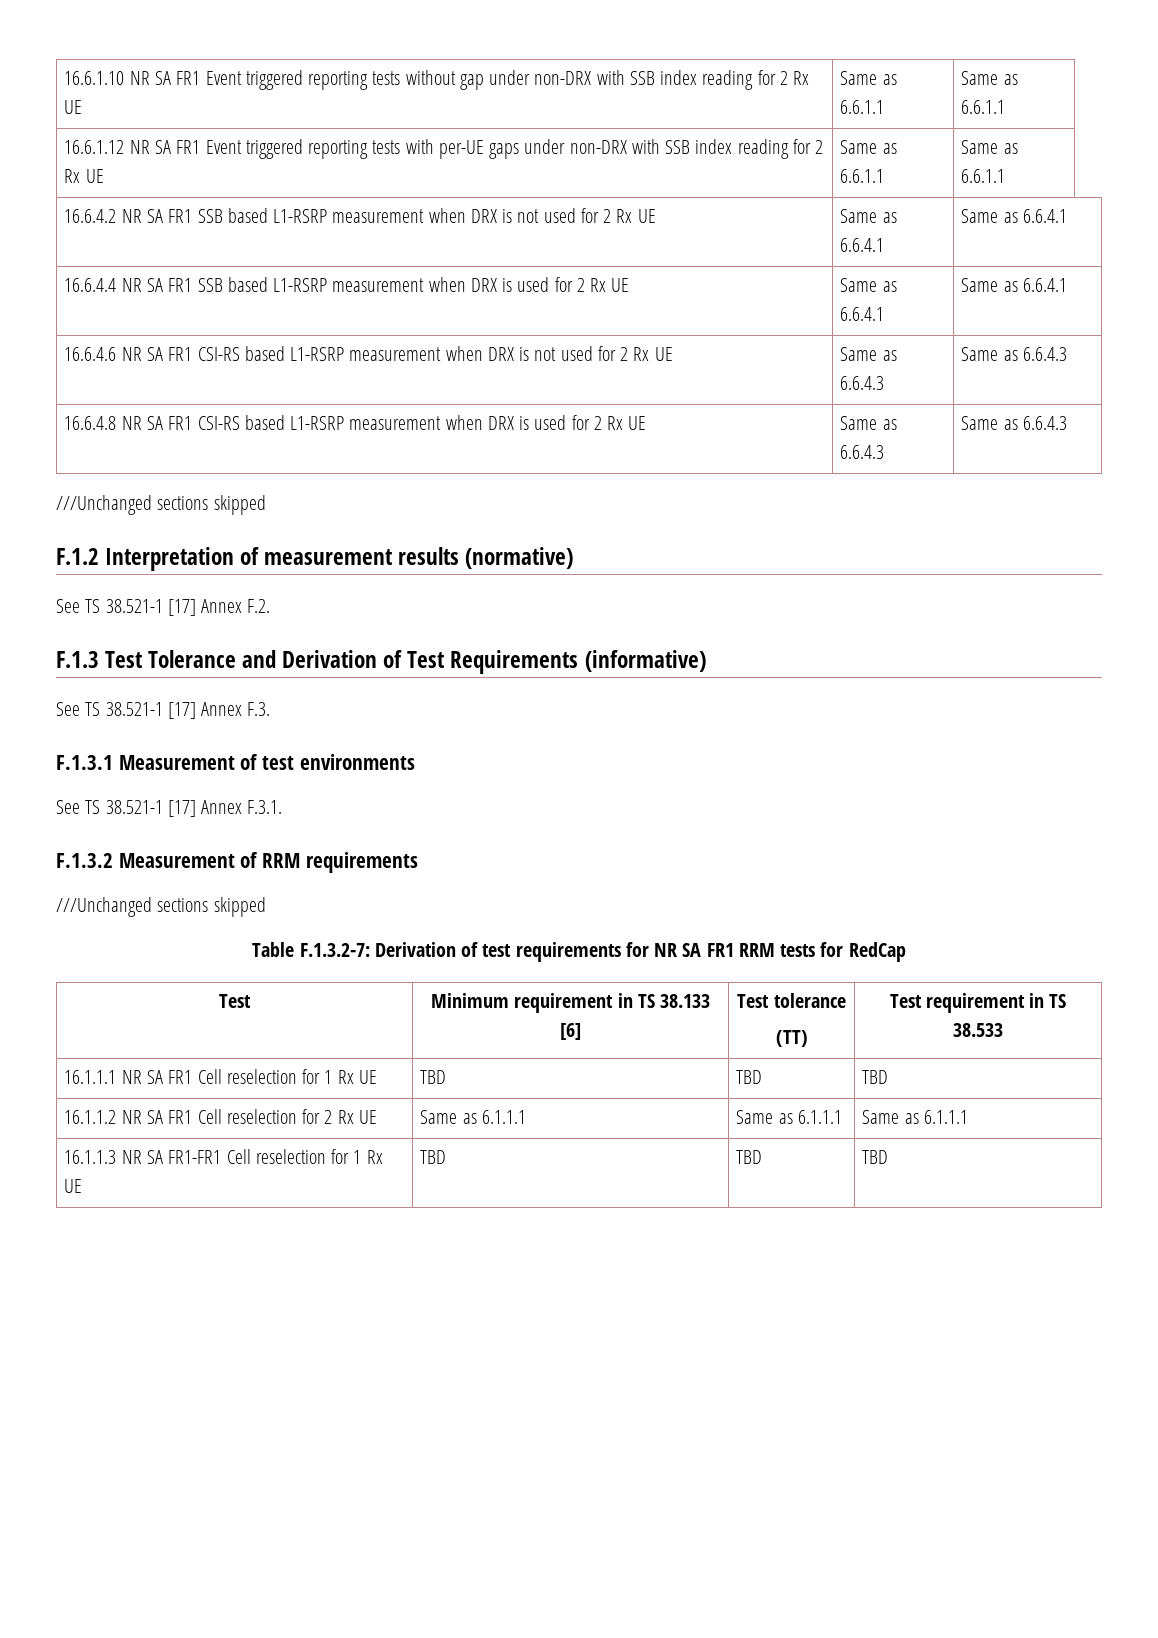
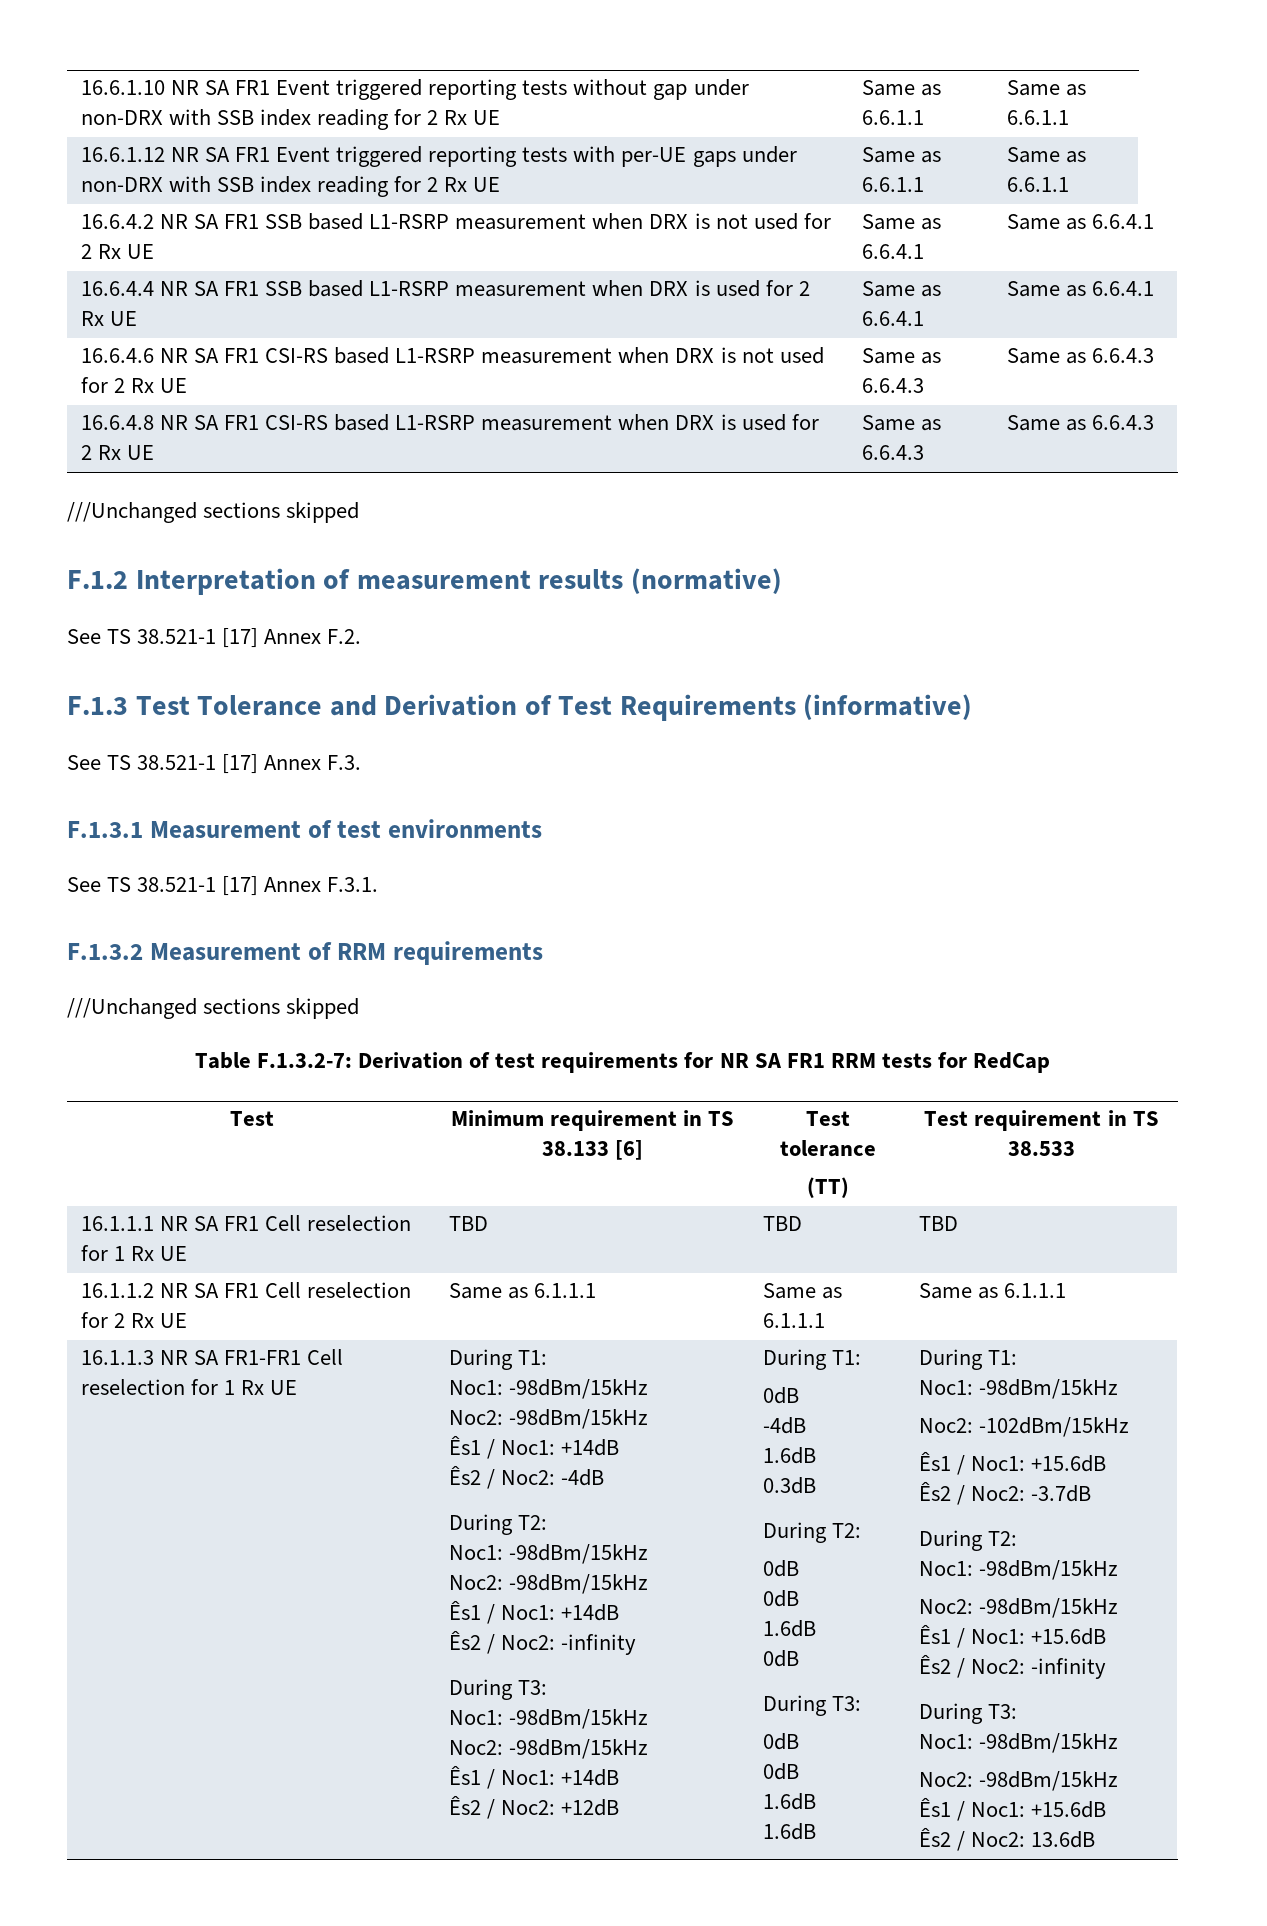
[420,1150,447,1164] [736,1150,763,1164] [862,1150,889,1164] TBD | TBD | TBD -> [448,1349,547,1370] [448,1379,648,1399] [448,1409,648,1429] [448,1435,620,1459] [448,1465,605,1489] [448,1514,547,1535] [448,1544,648,1564] [448,1574,648,1594] [448,1600,620,1624] [448,1630,637,1655] [448,1679,547,1700] [448,1709,648,1729] [448,1739,648,1759] [448,1765,620,1789] [448,1795,620,1819] [762,1349,861,1370] [762,1387,799,1404] [762,1417,806,1434] [762,1447,816,1464] [762,1477,816,1494] [762,1522,861,1543] [762,1560,799,1577] [762,1590,799,1607] [762,1620,816,1637] [762,1650,799,1667] [762,1695,861,1716] [762,1733,799,1750] [762,1763,799,1780] [762,1793,816,1810] [762,1823,816,1840] [918,1349,1017,1370] [918,1379,1118,1399] [918,1417,1129,1437] [918,1451,1107,1475] [918,1481,1092,1505] [918,1530,1017,1551] [918,1560,1118,1580] [918,1598,1118,1618] [918,1624,1107,1648] [918,1654,1107,1679] [918,1703,1017,1724] [918,1733,1118,1753] [918,1771,1118,1791] [918,1797,1107,1821] [918,1827,1096,1851] During T1: // Noc1: -98dBm/15kHz // Noc2: -98dBm/15kHz // Ês1 / Noc1: +14dB // Ês2 / Noc2: -4dB // During T2: // Noc1: -98dBm/15kHz // Noc2: -98dBm/15kHz // Ês1 / Noc1: +14dB // Ês2 / Noc2: -infinity // During T3: // Noc1: -98dBm/15kHz // Noc2: -98dBm/15kHz // Ês1 / Noc1: +14dB // Ês2 / Noc2: +12dB | During T1: // 0dB // -4dB // 1.6dB // 0.3dB // During T2: // 0dB // 0dB // 1.6dB // 0dB // During T3: // 0dB // 0dB // 1.6dB // 1.6dB | During T1: // Noc1: -98dBm/15kHz // Noc2: -102dBm/15kHz // Ês1 / Noc1: +15.6dB // Ês2 / Noc2: -3.7dB // During T2: // Noc1: -98dBm/15kHz // Noc2: -98dBm/15kHz // Ês1 / Noc1: +15.6dB // Ês2 / Noc2: -infinity // During T3: // Noc1: -98dBm/15kHz // Noc2: -98dBm/15kHz // Ês1 / Noc1: +15.6dB // Ês2 / Noc2: 13.6dB

